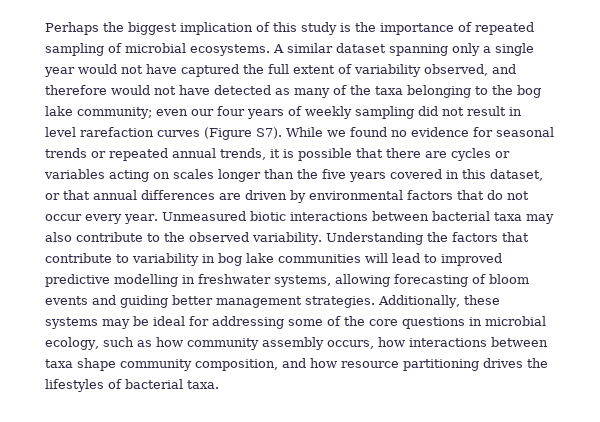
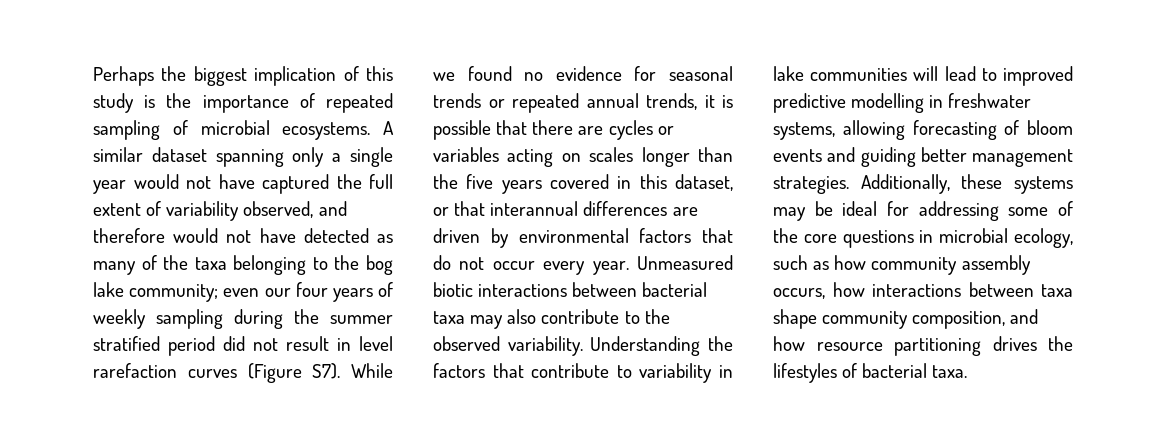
(414, 112) none -> [234,309,393,329] [93,336,215,356] during the summer stratified period
[93,190,137,200] annual -> [490,201,579,216] interannual
[218,253,242,266] bog -> (733, 371) none

